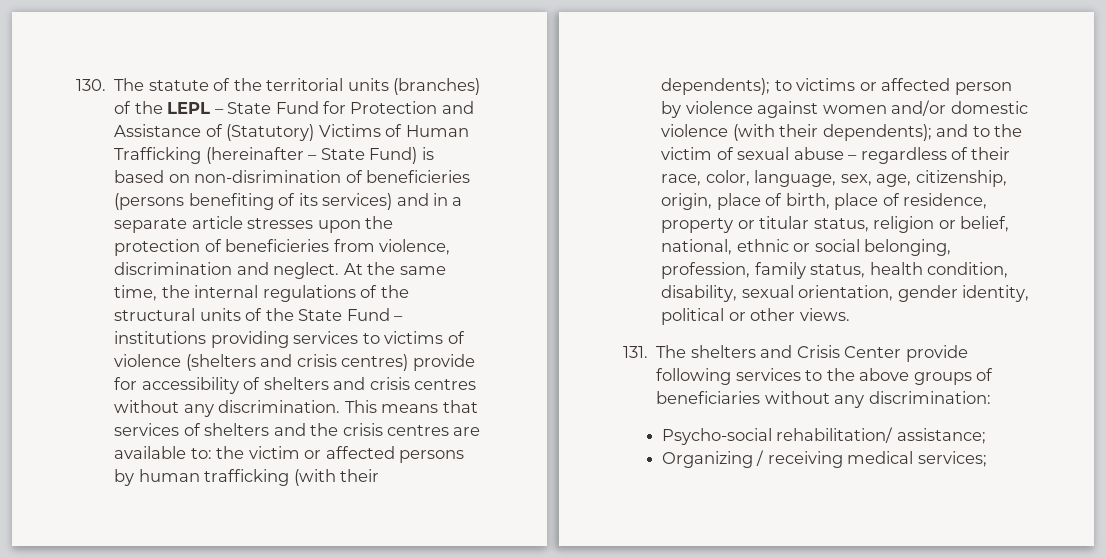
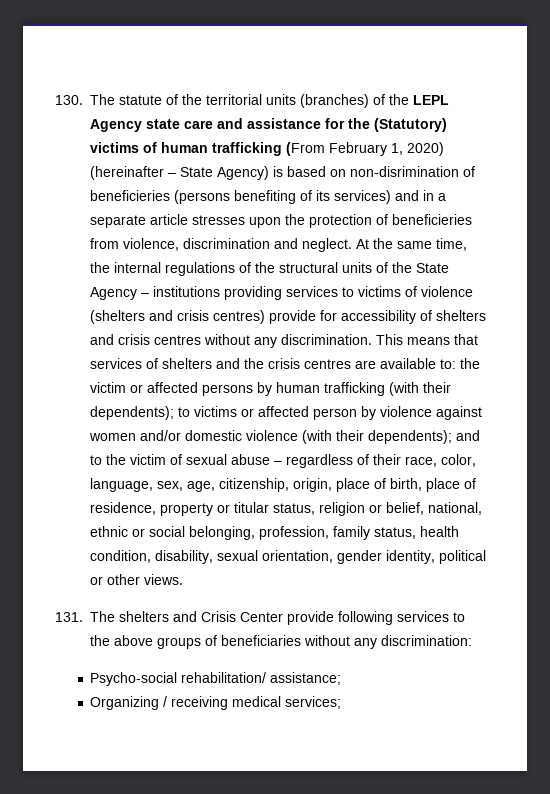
[214,101,474,114] [114,124,469,141] [114,147,202,164] – State Fund for Protection and Assistance of (Statutory) Victims of Human Trafficking -> [90,118,447,132] [90,142,444,156] Agency state care and assistance for the (Statutory) victims of human trafficking (From February 1, 2020)
[369,147,418,164] Fund) -> [217,166,269,180] Agency)
[346,308,390,321] Fund -> [90,287,137,300] Agency

